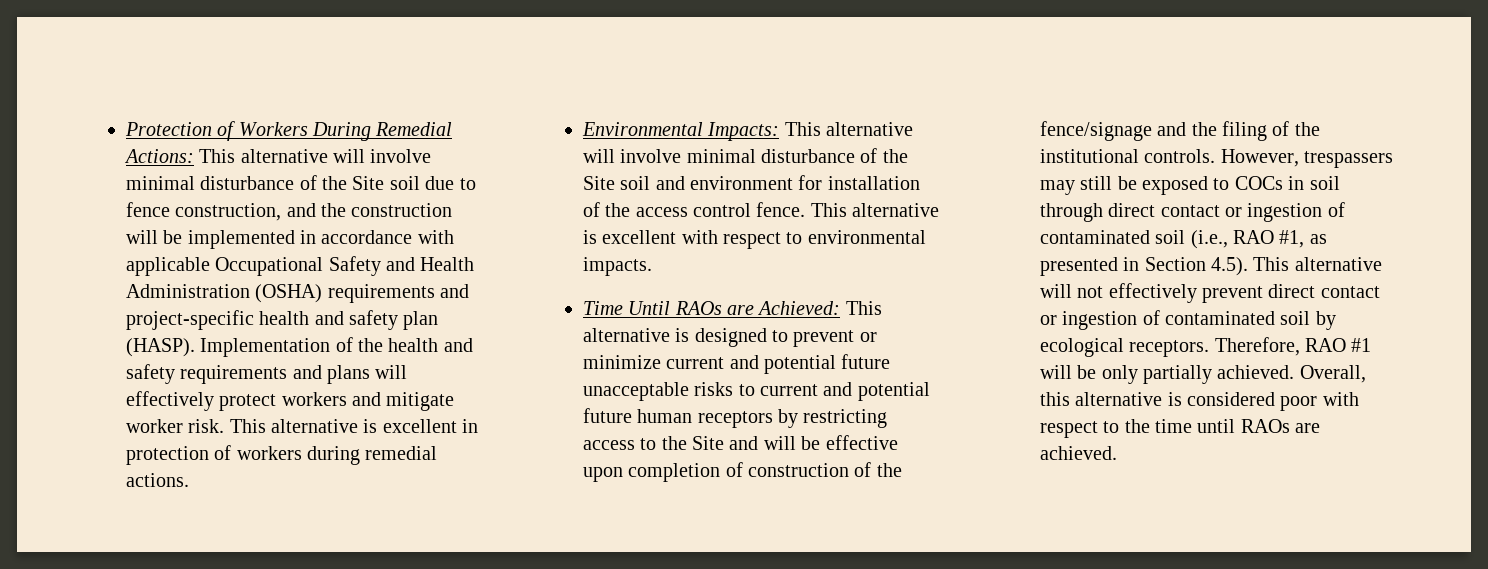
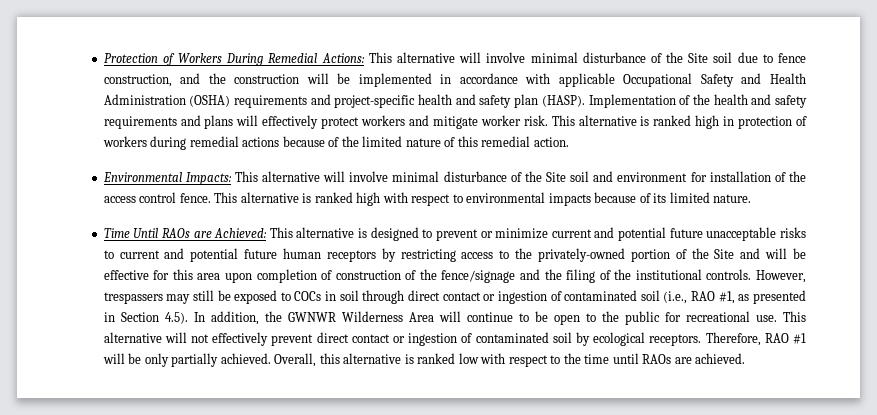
[382,419,457,433] excellent -> [653,115,720,129] ranked high
[125,473,189,487] actions. -> [242,136,569,147] actions because of the limited nature of this remedial action.
[602,230,677,244] excellent -> [314,192,381,206] ranked high
[582,257,652,276] impacts. -> [548,192,752,206] impacts because of its limited nature.
(687, 443) none -> [537,248,709,262] privately-owned portion of the
(898, 442) none -> [153,269,221,280] for this area
(1248, 266) none -> [193,311,777,325] In addition, the GWNWR Wilderness Area will continue to be open to the public for recreational use.
[1186,392,1318,411] considered poor -> [417,353,479,364] ranked low

